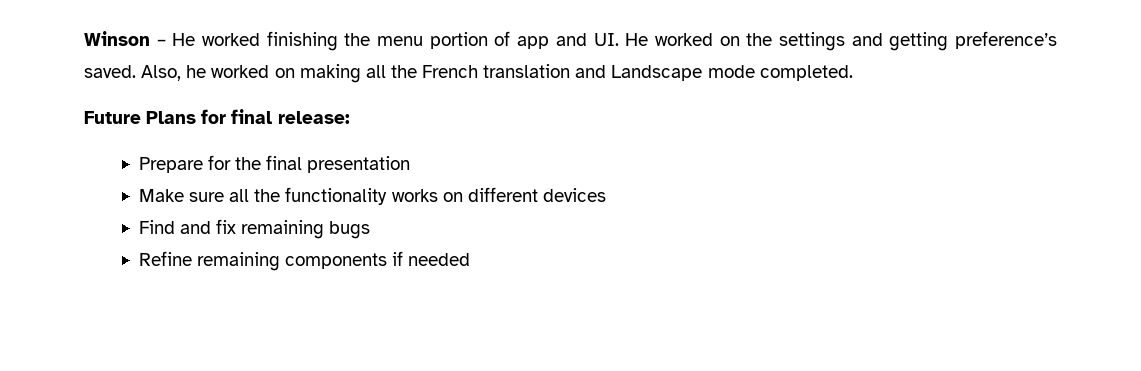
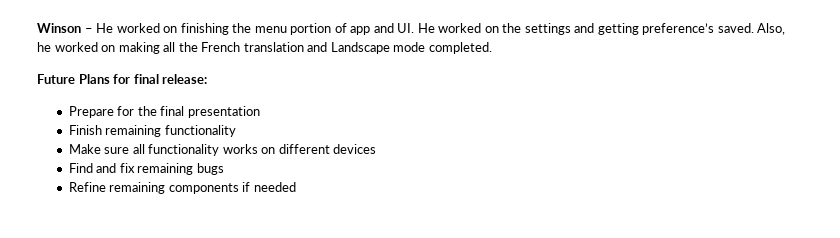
(261, 39) none -> [163,26,178,33] on
(411, 164) none -> [68,125,236,137] // Finish remaining functionality
[254,189,281,202] the -> (145, 149) none

